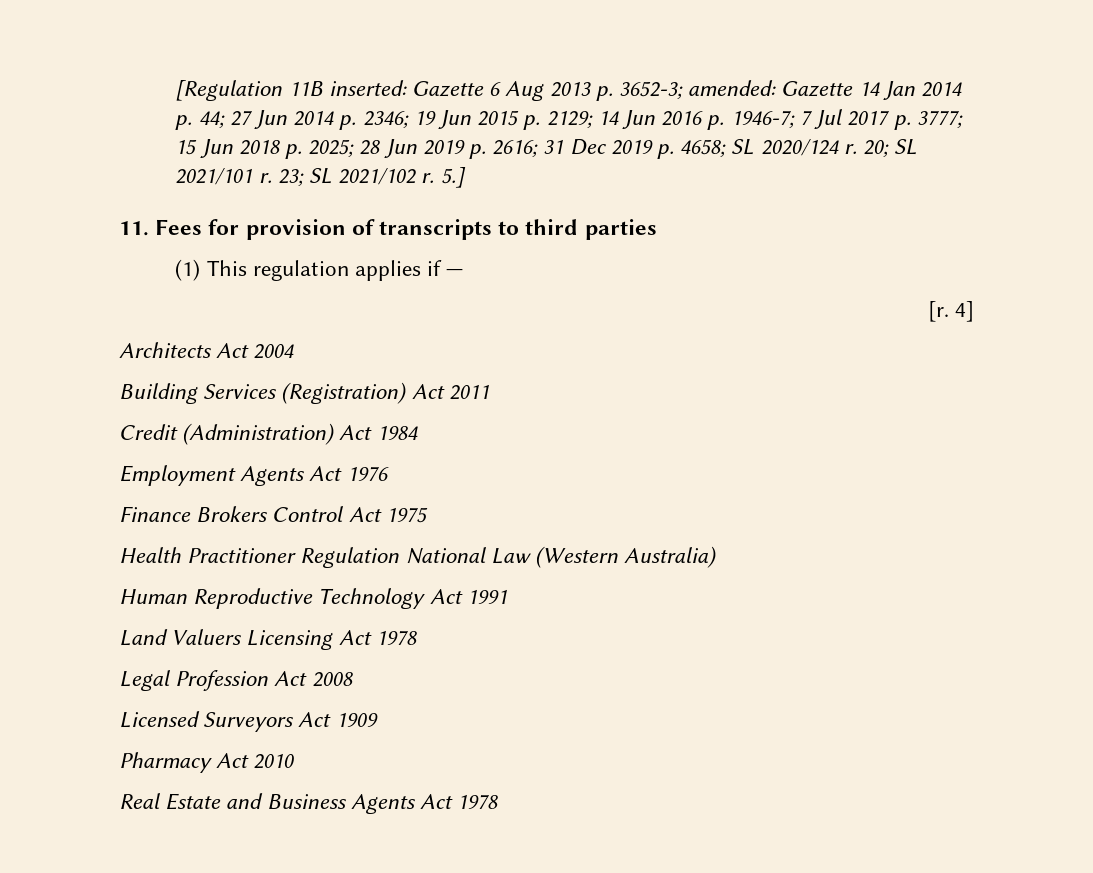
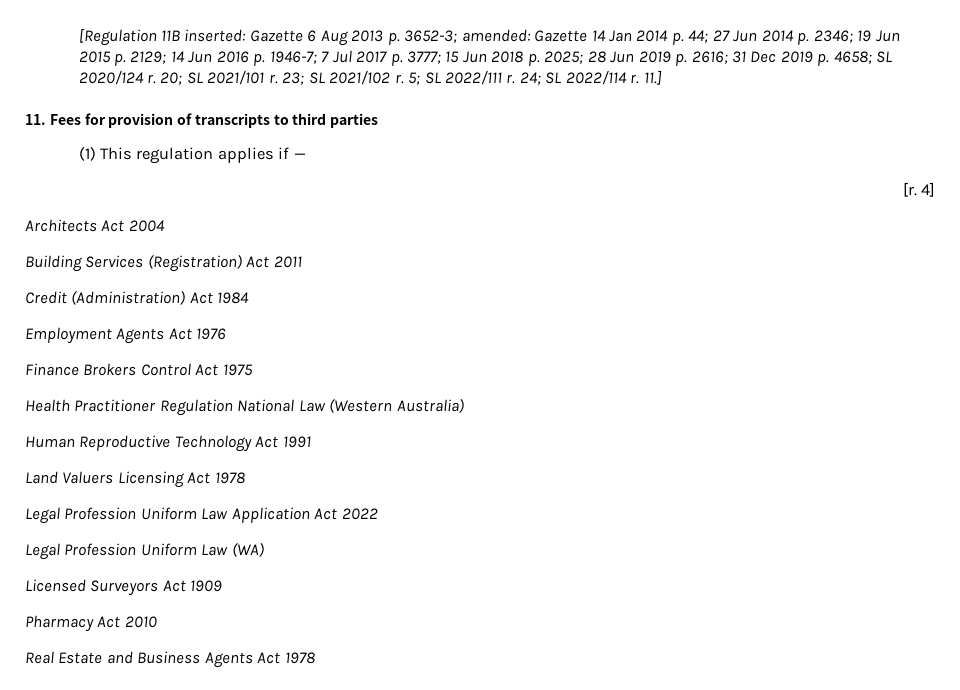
[440,167,466,188] 5.] -> [408,70,662,85] 5; SL 2022/111 r. 24; SL 2022/114 r. 11.]
[274,671,353,687] Act 2008 -> [140,507,378,523] [25,542,264,560] Uniform Law Application Act 2022 // Legal Profession Uniform Law (WA)

